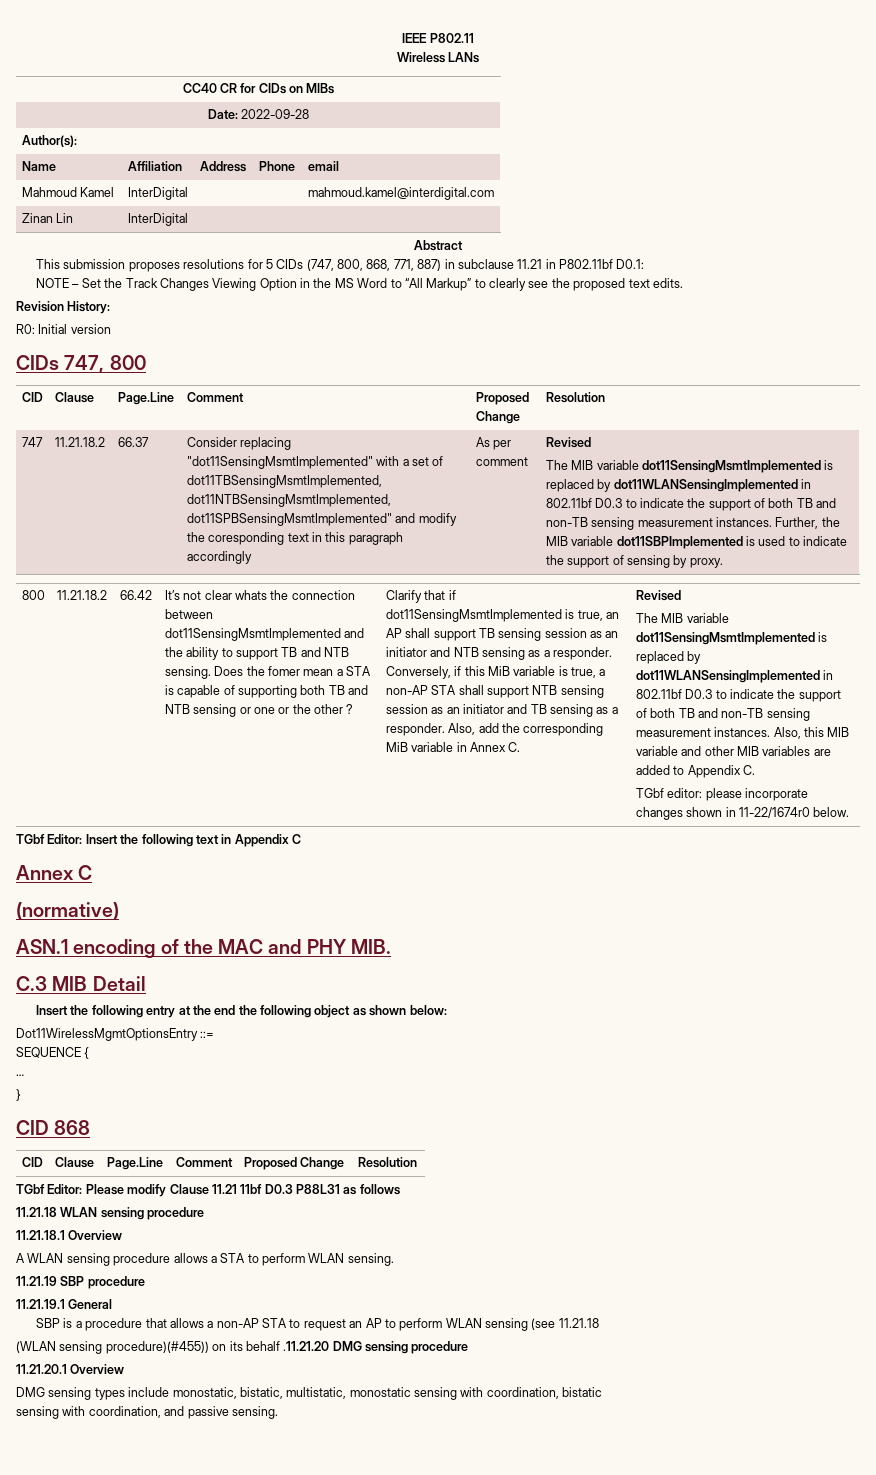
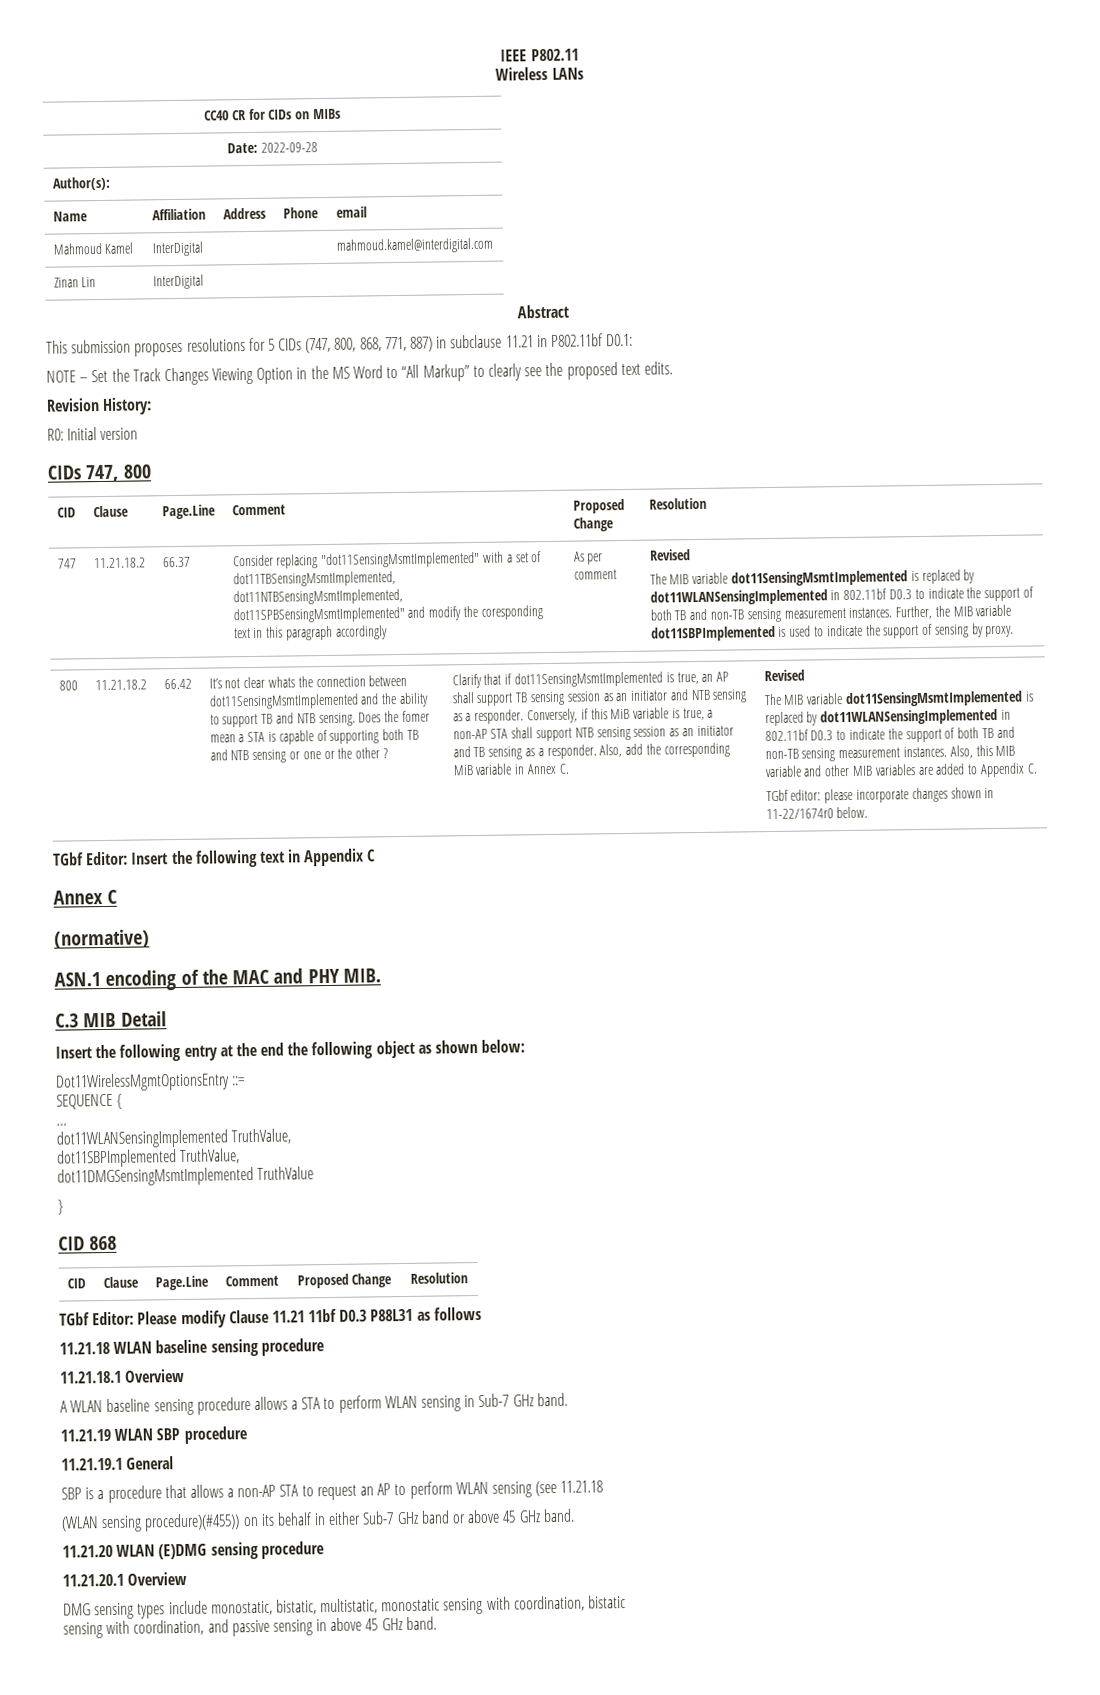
(24, 1075) none -> [56,1128,292,1149] [57,1148,241,1168] [57,1166,315,1187] // dot11WLANSensingImplemented TruthValue, // dot11SBPImplemented TruthValue, // dot11DMGSensingMsmtImplemented TruthValue
(98, 1212) none -> [155,1339,208,1354] baseline
(64, 1258) none -> [106,1398,151,1413] baseline
[347,1253,394,1266] sensing. -> [421,1392,568,1412] sensing in Sub-7 GHz band.
(57, 1281) none -> [114,1428,154,1441] WLAN
[283,1341,362,1351] .11.21.20 DMG -> [314,1508,575,1526] [62,1543,208,1560] in either Sub-7 GHz band or above 45 GHz band. // 11.21.20 WLAN (E)DMG
[231,1406,278,1419] sensing. -> [272,1616,437,1636] sensing in above 45 GHz band.

